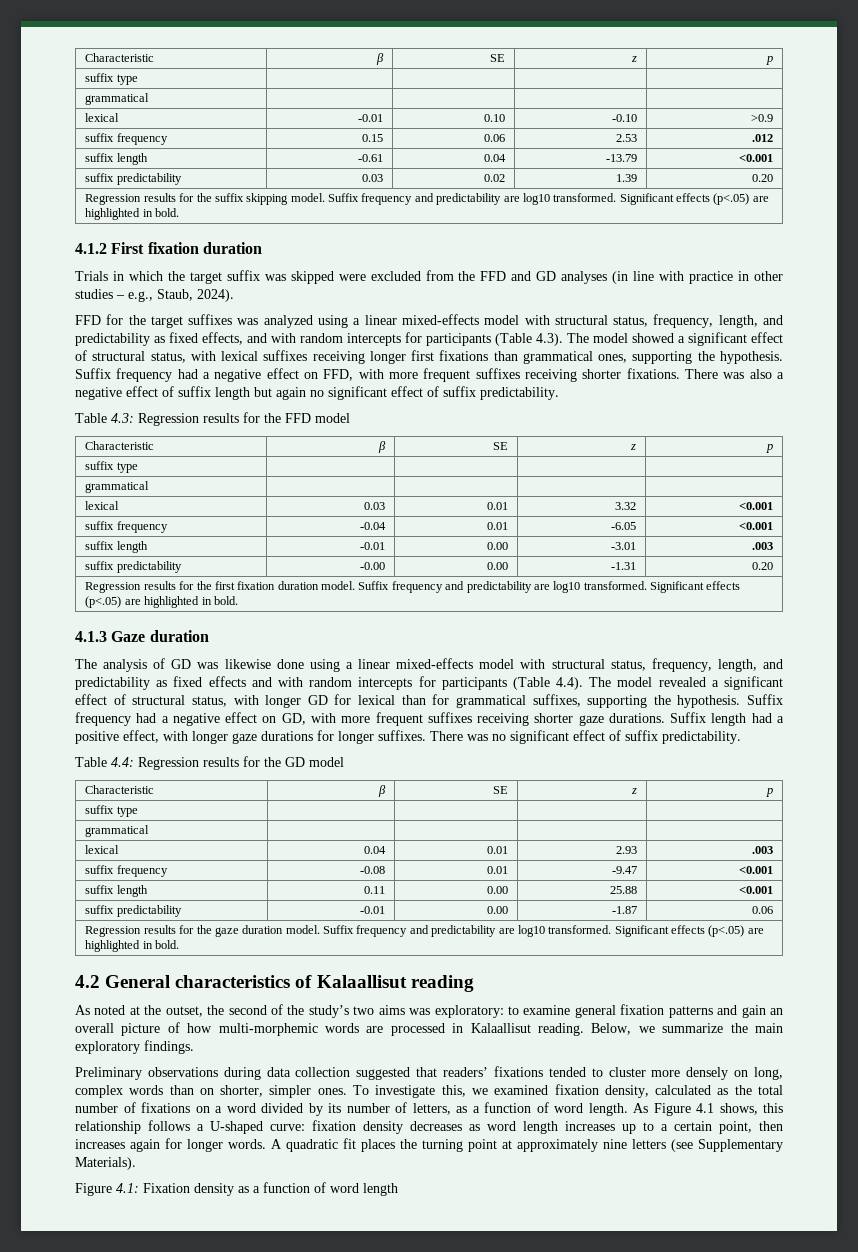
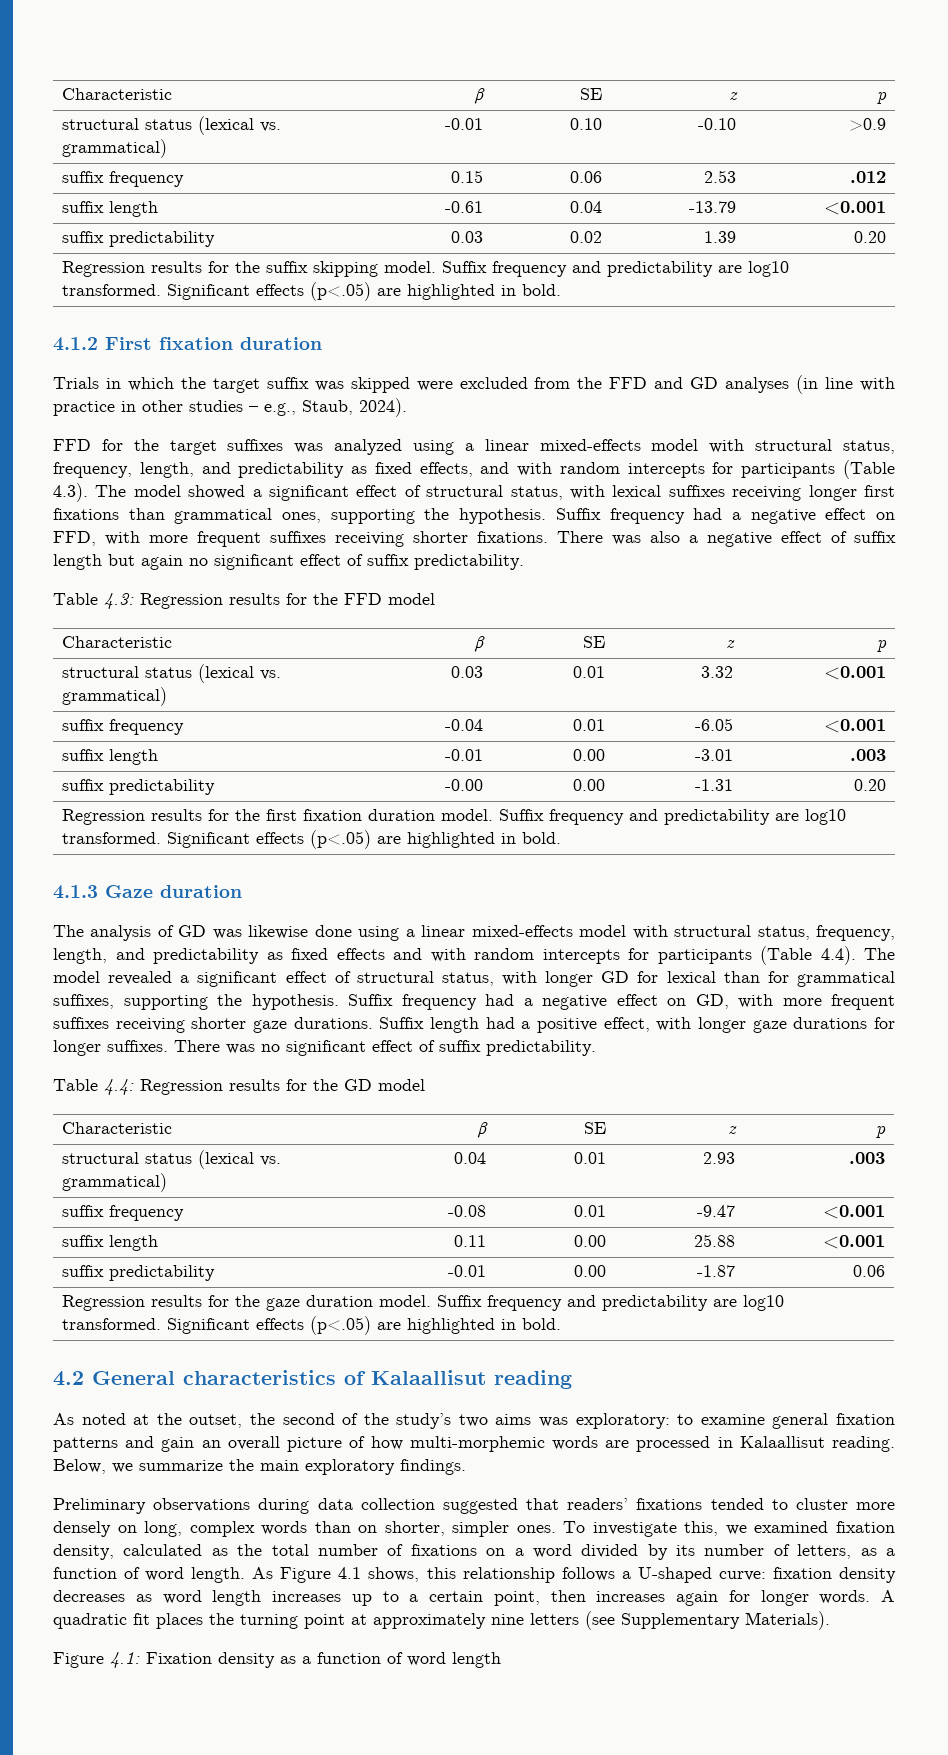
[85,53,155,62] [375,53,384,65] [489,54,505,62] [630,56,637,62] [765,56,773,65] [85,73,138,85] [85,93,150,105] [85,113,120,122] Characteristic | β | SE | z | p // suffix type | | | | // grammatical | | | | // lexical -> [61,88,172,100] [474,88,486,105] [580,88,603,100] [729,92,739,100] [877,92,888,104] [61,116,281,135] [61,139,167,158] Characteristic | β | SE | z | p // structural status (lexical vs. grammatical)
[85,461,138,473] [85,481,150,493] [85,501,120,510] suffix type | | | | // grammatical | | | | // lexical -> [61,664,281,683] [61,687,167,706] structural status (lexical vs. grammatical)
[85,805,138,817] [85,825,150,837] [85,845,120,854] suffix type | | | | // grammatical | | | | // lexical -> [61,1150,281,1169] [61,1173,167,1192] structural status (lexical vs. grammatical)

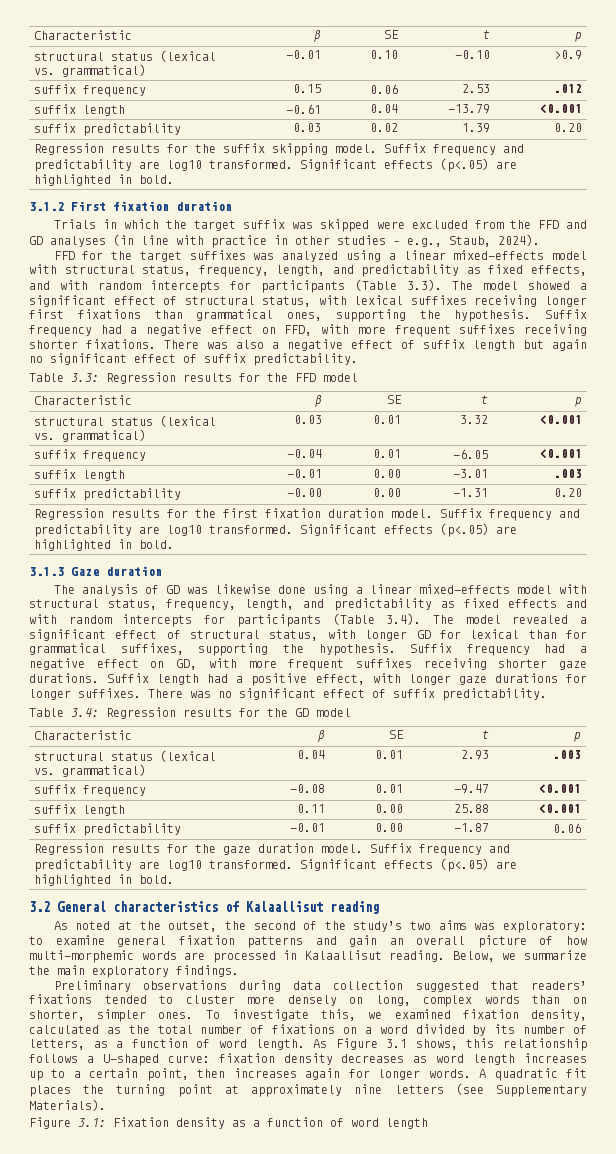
[61,88,172,100] [474,88,486,105] [580,88,603,100] [729,92,739,100] Characteristic | β | SE | z -> [33,30,132,40] [314,30,322,42] [384,30,400,39] [483,30,491,39] Characteristic | β | SE | t
[53,337,98,351] 4.1.2 -> [29,202,64,211] 3.1.2
[53,483,88,502] 4.3). -> [407,279,442,291] 3.3).
[104,593,134,609] 4.3: -> [71,373,99,382] 3.3:
[726,640,736,648] z -> [481,395,489,404] t
[53,885,98,899] 4.1.3 -> [29,567,64,576] 3.1.3
[820,946,856,965] 4.4). -> [386,613,422,625] 3.4).
[104,1079,134,1095] 4.4: -> [71,708,99,717] 3.4:
[728,1126,738,1134] z -> [482,730,490,739] t
[53,1371,84,1386] 4.2 -> [29,901,50,912] 3.2
[338,1567,362,1579] 4.1 -> [386,1039,408,1048] 3.1
[110,1652,140,1668] 4.1: -> [78,1118,106,1127] 3.1:

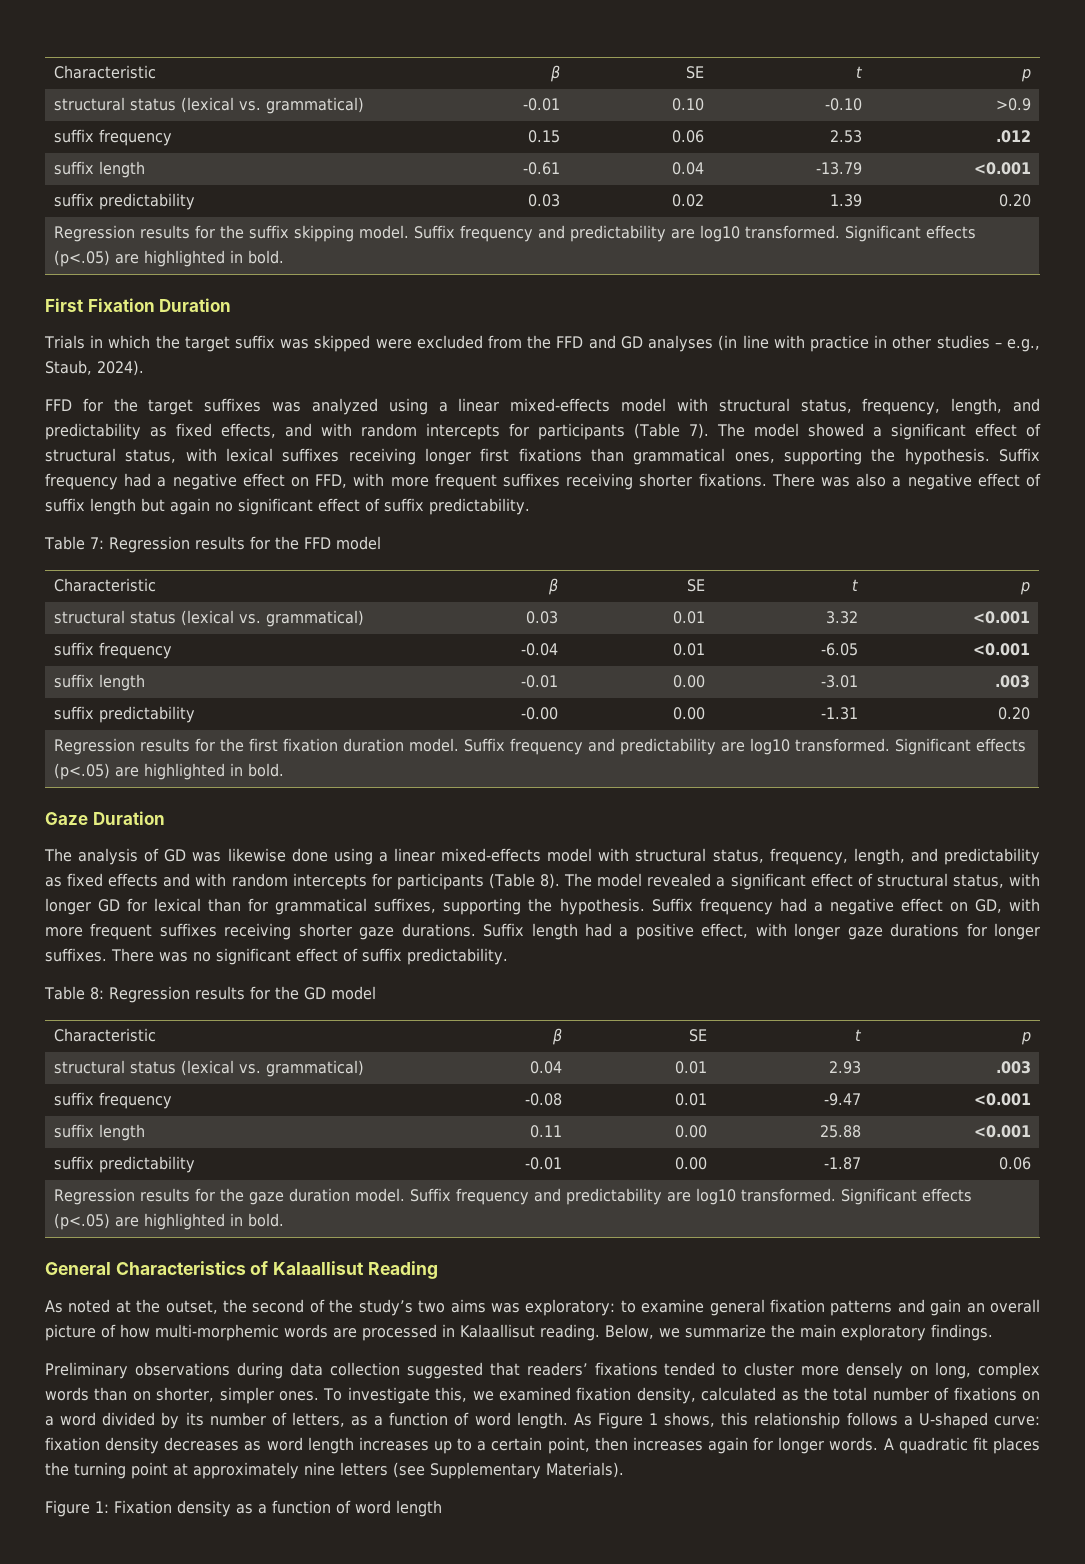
[29,201,232,211] 3.1.2 First fixation duration -> [45,298,232,312] First Fixation Duration
[407,279,442,291] 3.3). -> [688,423,709,439] 7).
[71,373,99,382] 3.3: -> [89,537,104,549] 7:
[29,566,162,576] 3.1.3 Gaze duration -> [45,811,165,825] Gaze Duration
[386,613,422,625] 3.4). -> [539,873,560,889] 8).
[71,708,99,717] 3.4: -> [89,987,104,1000] 8:
[29,901,218,912] 3.2 General characteristics -> [45,1261,246,1275] General Characteristics
[330,901,379,914] reading -> [367,1261,438,1279] Reading
[386,1039,408,1048] 3.1 -> [649,1413,659,1425] 1
[78,1118,106,1127] 3.1: -> [94,1501,109,1513] 1:

